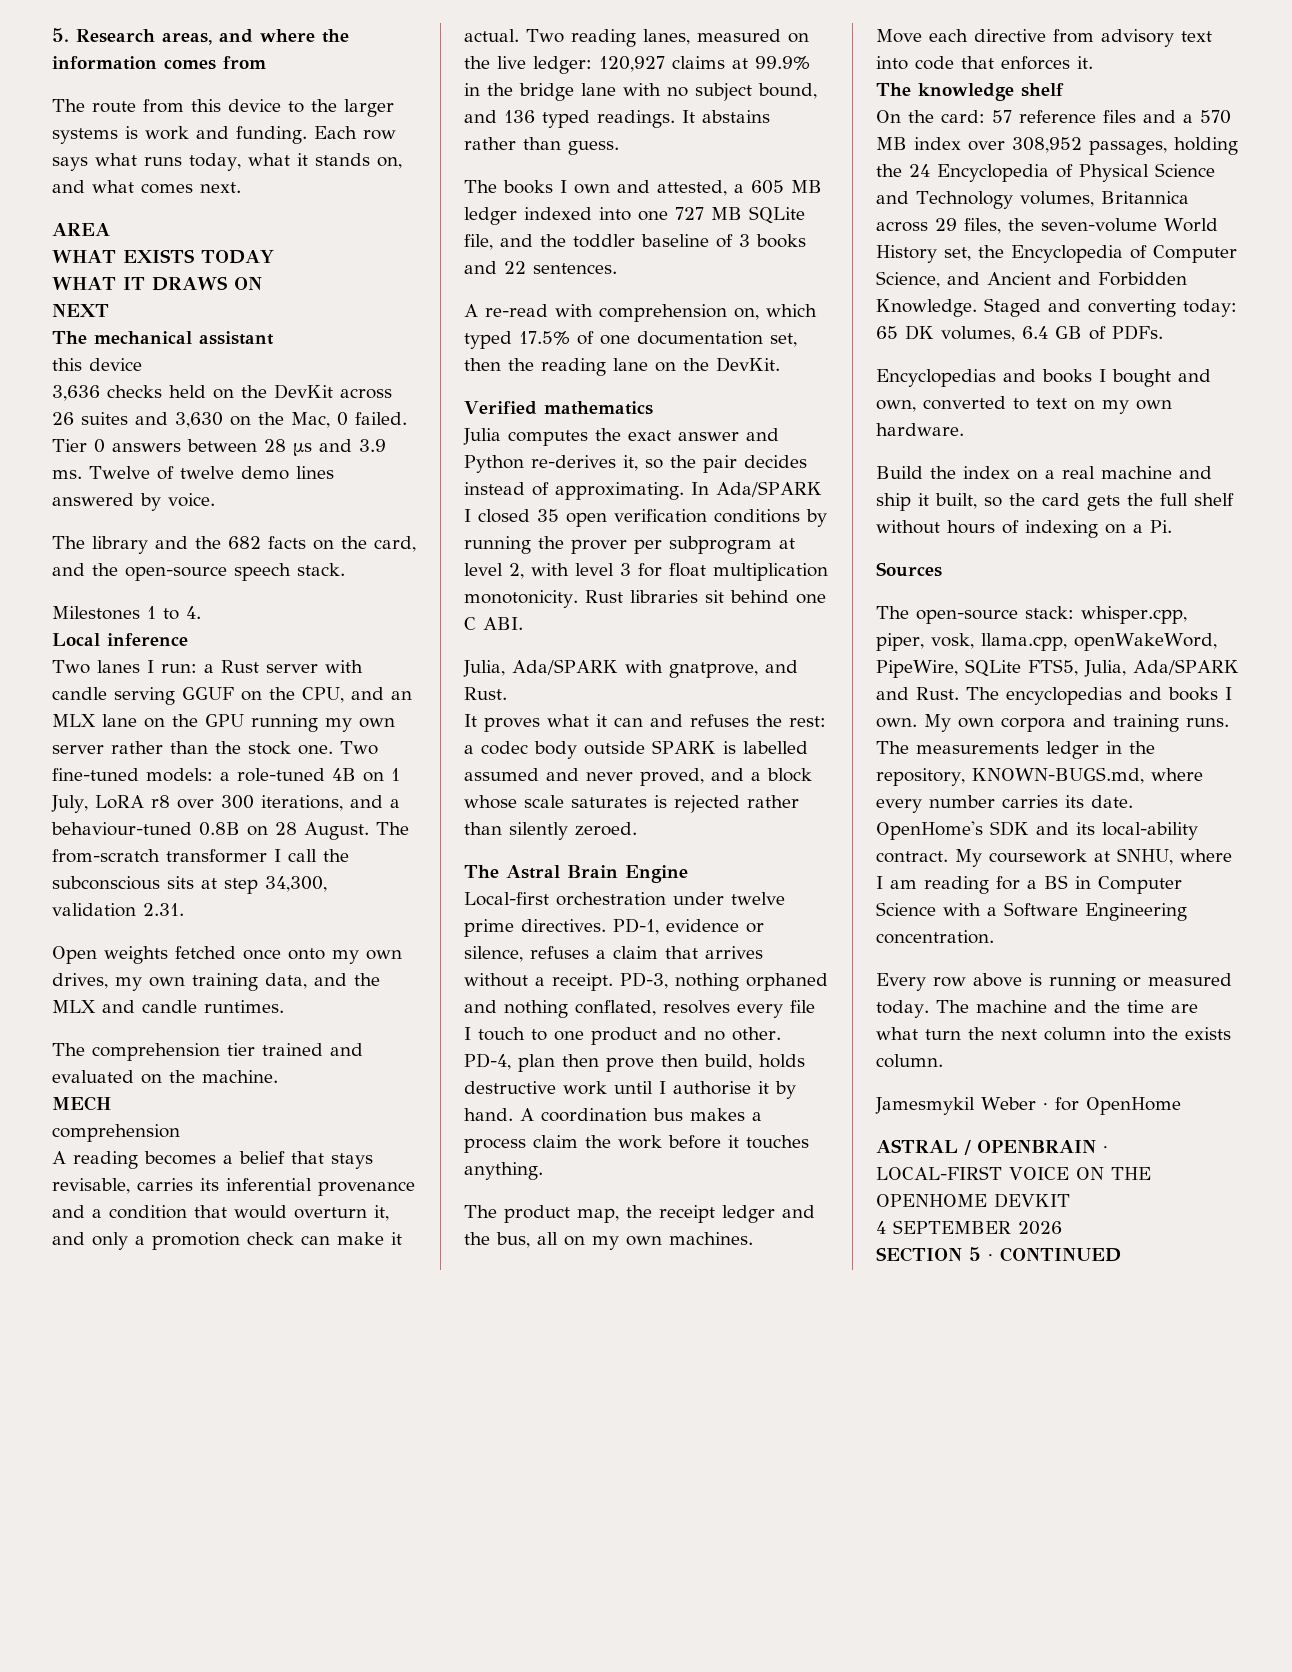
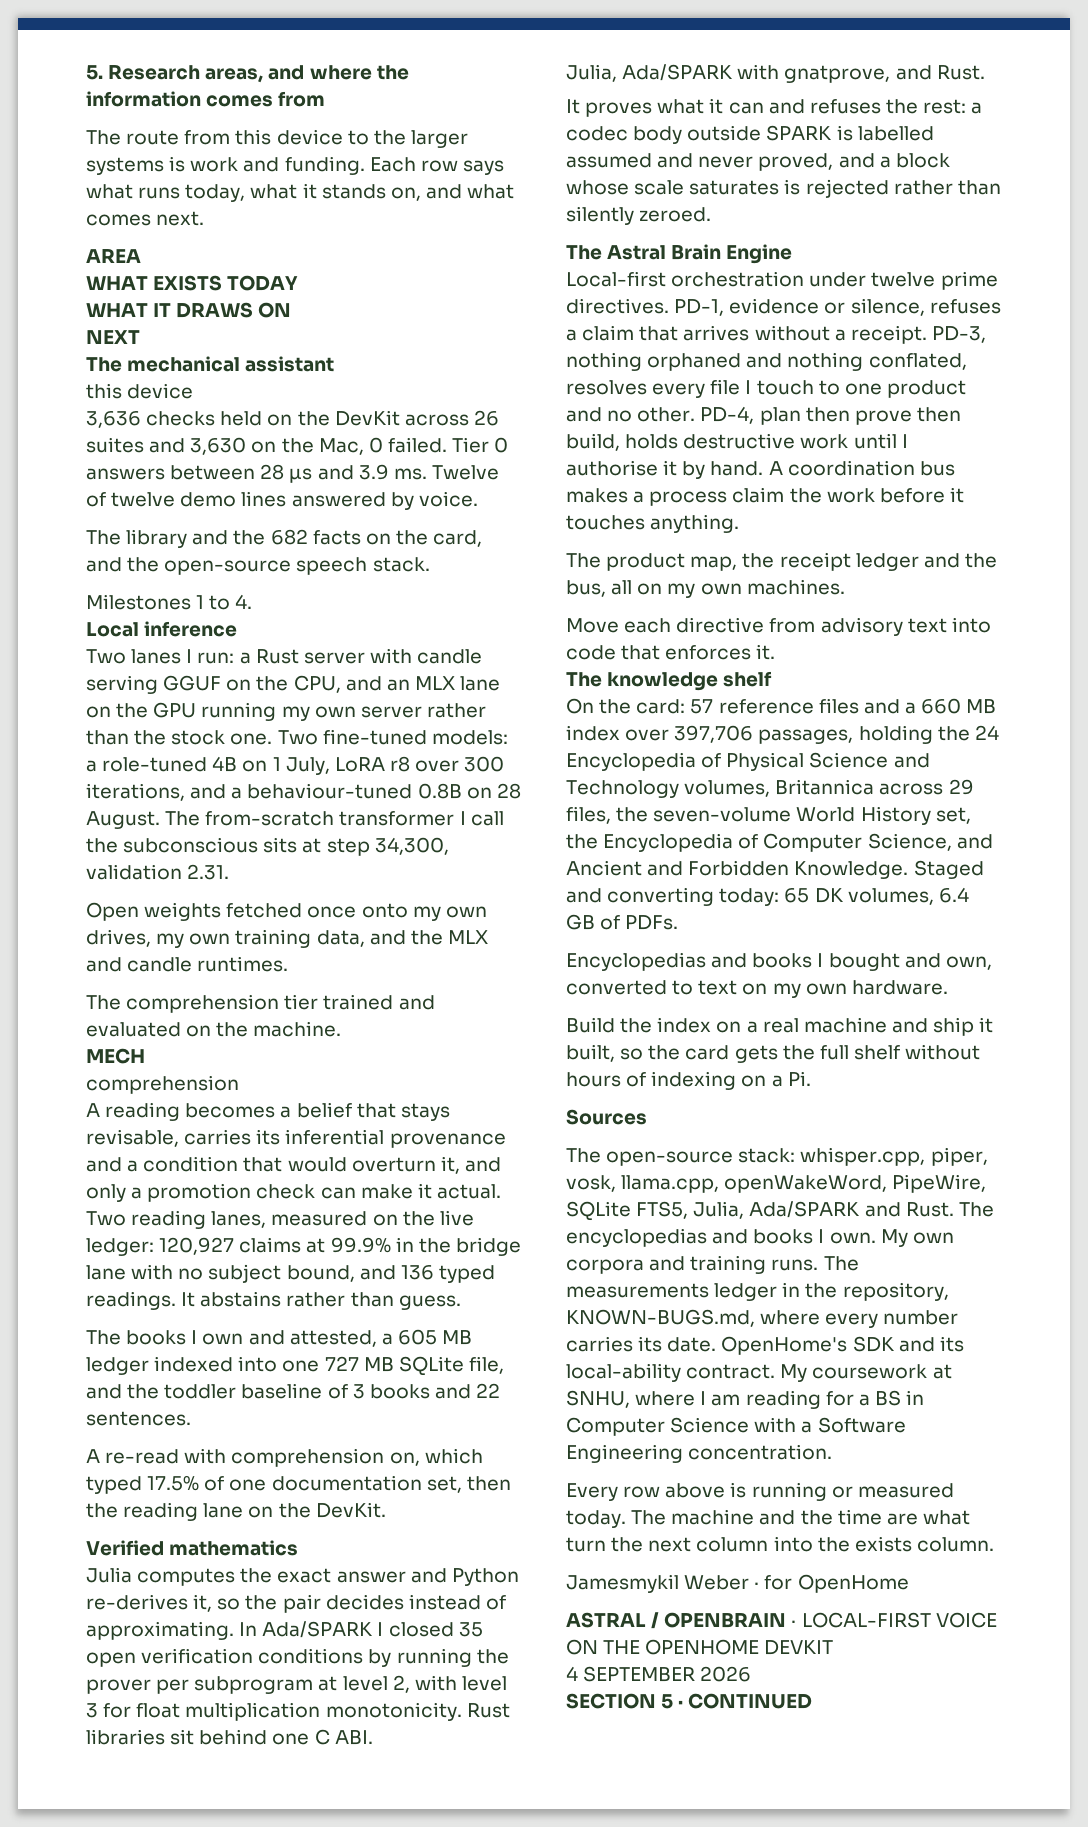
[1200,110,1231,124] 570 -> [921,698,962,714] 660
[1012,137,1082,153] 308,952 -> [674,725,754,743] 397,706

